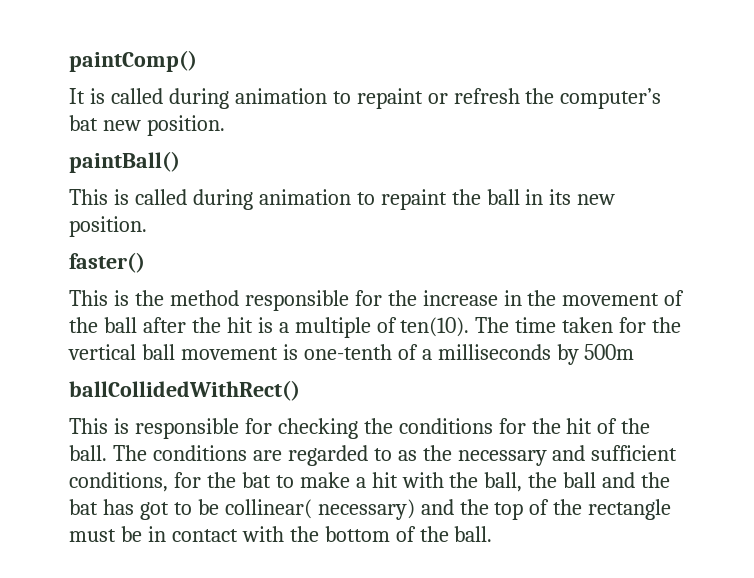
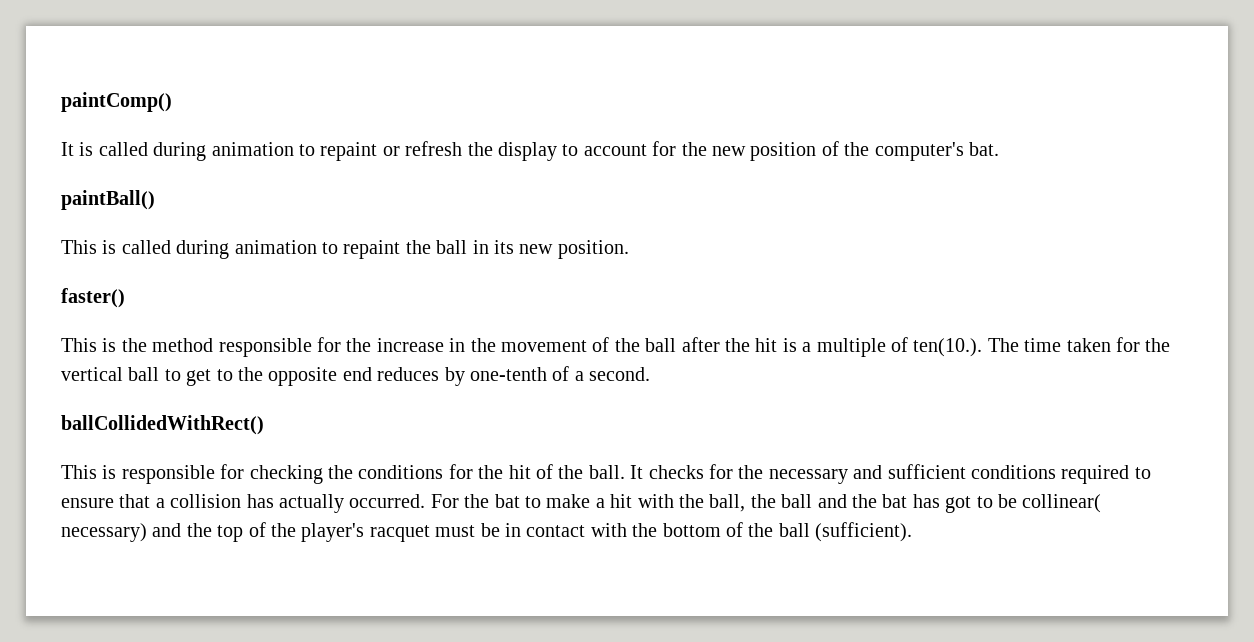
[560,88,662,109] [69,115,225,136] computer’s bat new position. -> [497,141,999,161] display to account for the new position of the computer's bat.
[400,317,470,337] ten(10). -> [913,338,983,357] ten(10.).
[180,344,635,365] movement is one-tenth of a milliseconds by 500m -> [164,366,651,386] to get to the opposite end reduces by one-tenth of a second.
[112,445,678,466] [69,472,201,492] The conditions are regarded to as the necessary and sufficient conditions, for -> [630,464,1151,484] [61,494,459,513] It checks for the necessary and sufficient conditions required to ensure that a collision has actually occurred. For
[588,499,672,520] rectangle -> [301,523,430,542] player's racquet
[454,526,493,542] ball. -> [778,522,913,542] ball (sufficient).

